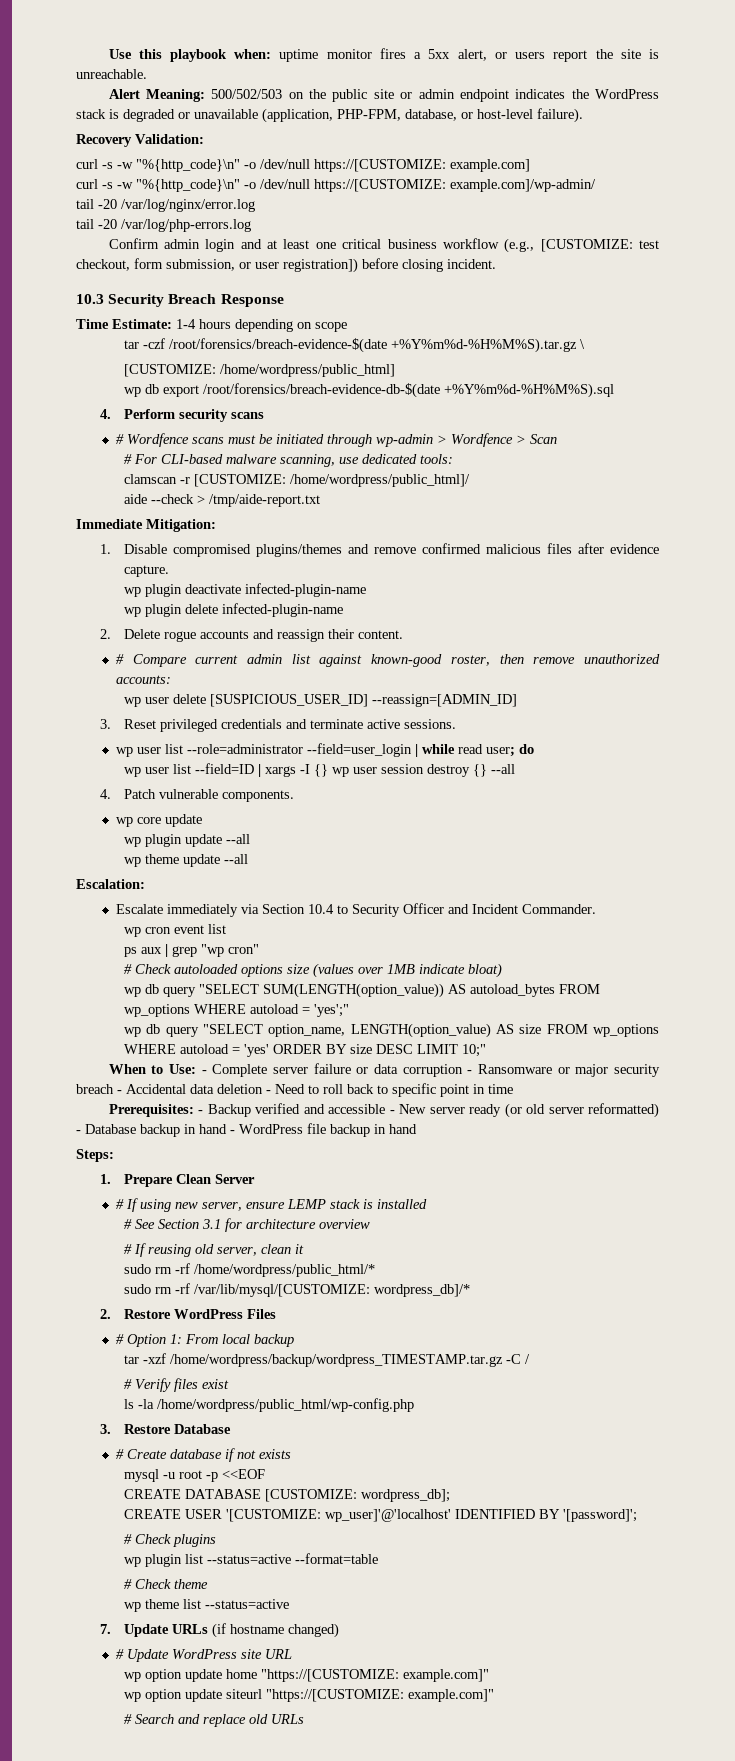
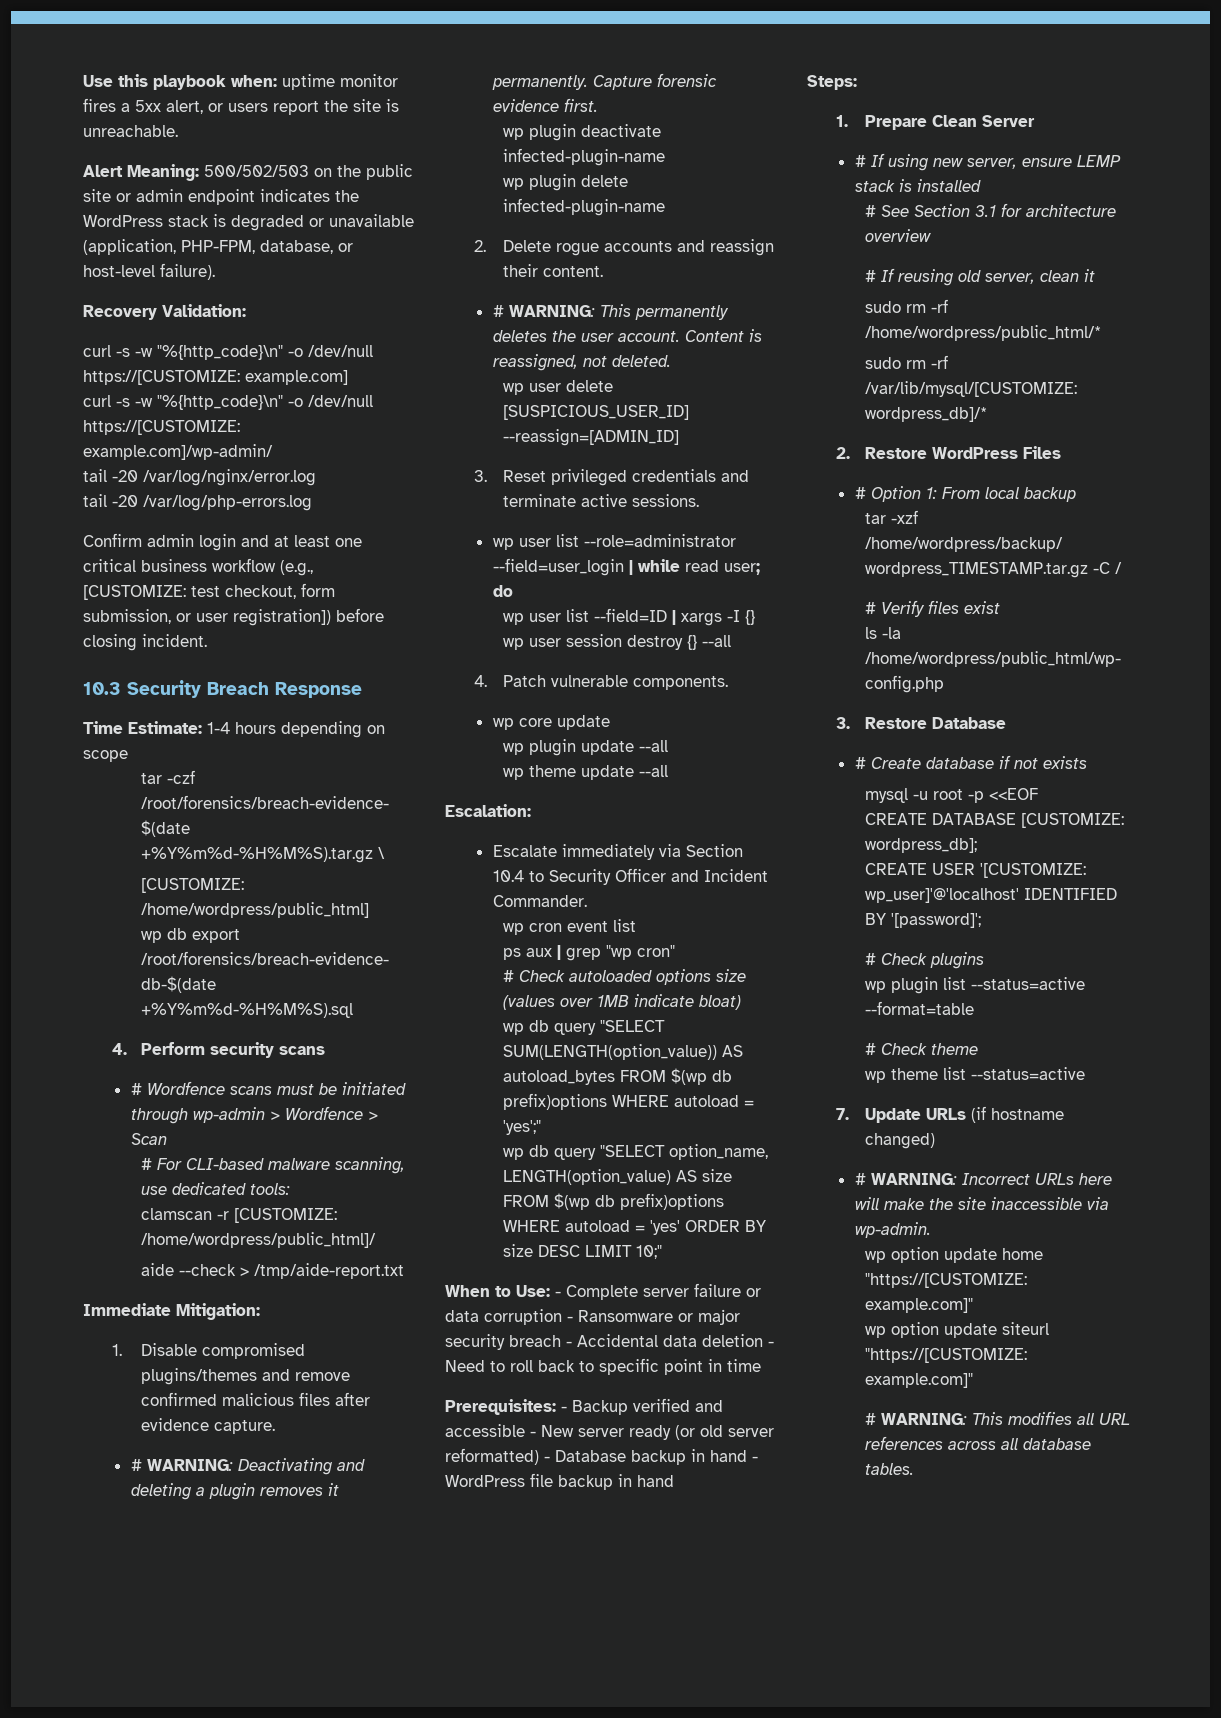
(169, 571) none -> [130,1458,365,1475] [130,1483,339,1500] [491,73,717,90] [492,98,598,112] // # WARNING: Deactivating and deleting a plugin removes it permanently. Capture forensic evidence first.
[132,654,660,667] [115,675,171,684] Compare current admin list against known-good roster, then remove unauthorized accounts: -> [508,304,729,320] [492,329,762,342] [492,354,671,371] WARNING: This permanently deletes the user account. Content is reassigned, not deleted.
[123,1004,190,1017] wp_options -> [671,1068,733,1085] [503,1093,608,1110] $(wp db prefix)options
[593,1024,659,1037] wp_options -> [554,1193,725,1210] $(wp db prefix)options
[126,1649,292,1662] Update WordPress site URL -> [870,1173,1112,1185] [854,1197,1109,1210] [854,1222,931,1238] WARNING: Incorrect URLs here will make the site inaccessible via wp-admin.
[134,1714,304,1727] Search and replace old URLs -> [881,1411,1131,1425] [865,1436,1092,1450] [865,1463,915,1475] WARNING: This modifies all URL references across all database tables.

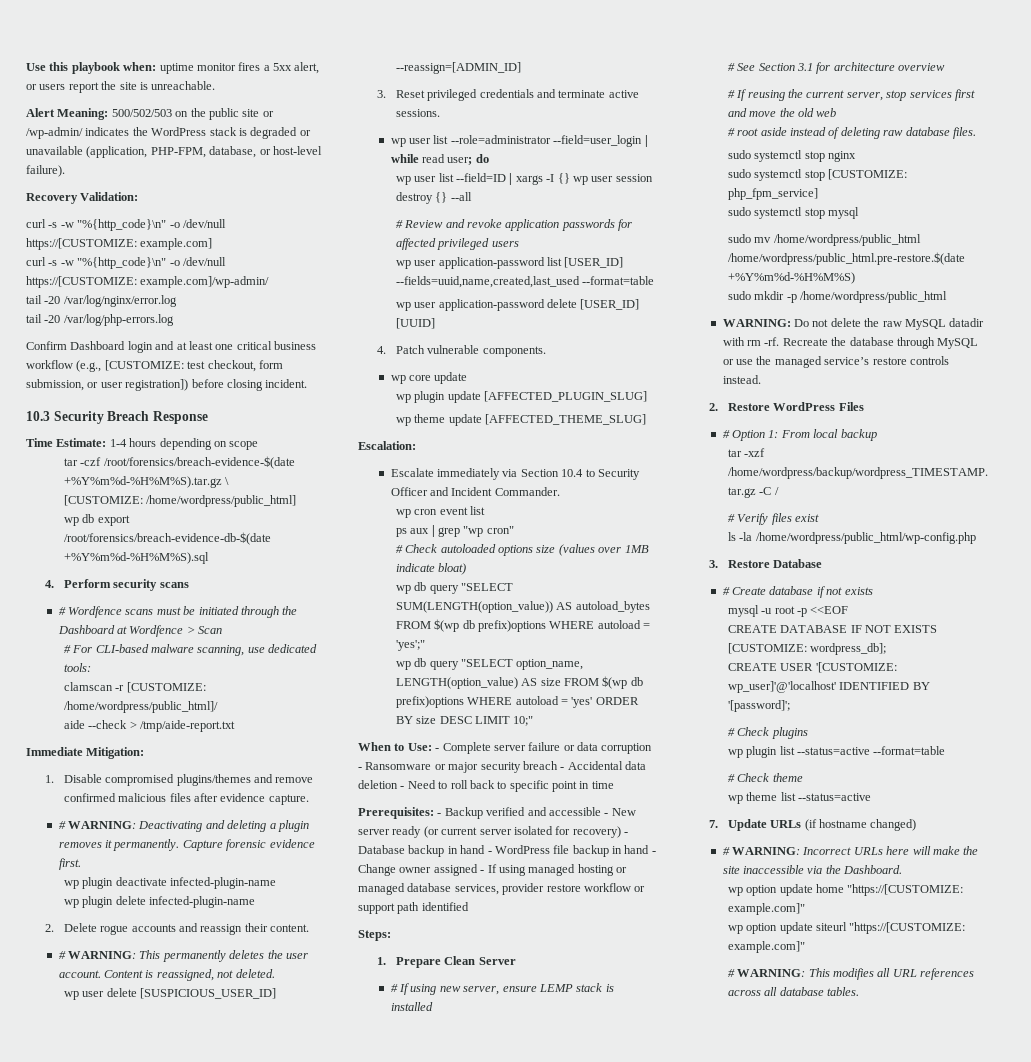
[136,189,255,205] admin endpoint -> [26,127,83,139] /wp-admin/
[147,534,194,547] admin -> [70,341,126,350] Dashboard
[192,1107,280,1123] wp-admin > -> [282,606,298,615] [57,625,128,634] the Dashboard at
(732, 641) none -> [395,219,633,231] [395,238,519,250] [395,257,624,269] [395,276,655,288] [395,299,640,311] [395,318,435,329] // # Review and revoke application passwords for affected privileged users // wp user application-password list [USER_ID] --fields=uuid,name,created,last_used --format=table // wp user application-password delete [USER_ID] [UUID]
[639,740,669,752] --all -> [484,391,648,402] [AFFECTED_PLUGIN_SLUG]
[639,765,669,777] --all -> [485,414,647,425] [AFFECTED_THEME_SLUG]
[700,1425,774,1437] [445,1448,539,1465] old server reformatted) -> [441,826,621,838] current server isolated for recovery)
(674, 1481) none -> [651,851,656,854] [358,864,627,876] [358,883,646,895] [358,902,469,914] - Change owner assigned - If using managed hosting or managed database services, provider restore workflow or support path identified
[958,269,1096,284] [865,299,949,313] [865,325,1102,341] [865,355,949,369] [865,381,1078,397] [865,407,988,422] old server, clean it // sudo rm -rf /home/wordpress/public_html/* // sudo rm -rf /var/lib/mysql/[CUSTOMIZE: wordpress_db]/* -> [788,89,975,101] [727,108,837,117] [727,127,976,139] [727,150,857,162] [727,169,908,181] [727,188,818,200] [727,207,860,219] [727,234,921,246] [727,252,965,265] [727,272,855,284] [727,291,948,303] [722,318,985,330] [722,337,979,349] [722,356,949,368] [722,375,761,384] the current server, stop services first and move the old web // # root aside instead of deleting raw database files. // sudo systemctl stop nginx // sudo systemctl stop [CUSTOMIZE: php_fpm_service] // sudo systemctl stop mysql // sudo mv /home/wordpress/public_html /home/wordpress/public_html.pre-restore.$(date +%Y%m%d-%H%M%S) // sudo mkdir -p /home/wordpress/public_html // WARNING: Do not delete the raw MySQL datadir with rm -rf. Recreate the database through MySQL or use the managed service’s restore controls instead.
(1017, 819) none -> [850,625,938,633] IF NOT EXISTS
[854,1222,931,1238] wp-admin. -> [825,865,903,874] the Dashboard.

